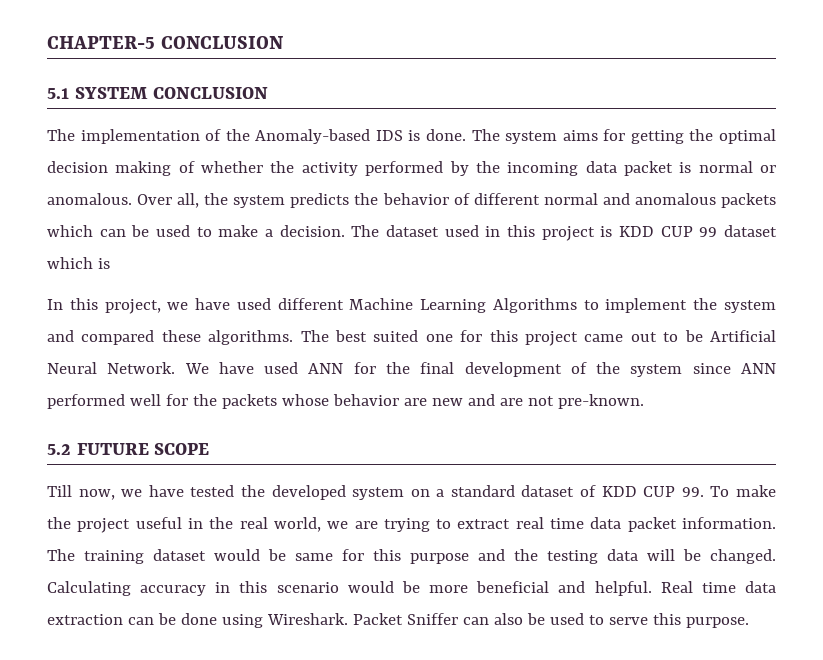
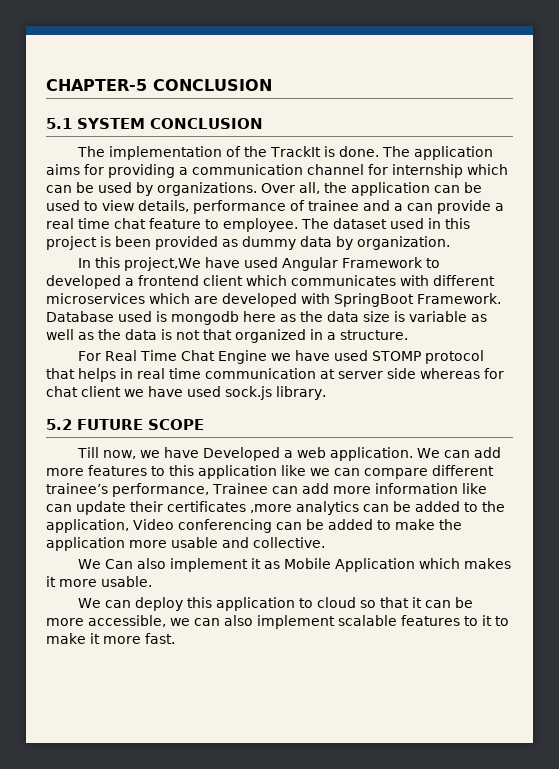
[255,129,403,144] Anomaly-based IDS -> [270,146,322,157] TrackIt
[505,131,558,144] system -> [414,146,494,160] application
[630,129,776,144] [47,161,776,176] [47,193,777,208] [47,225,345,237] getting the optimal decision making of whether the activity performed by the incoming data packet is normal or anomalous. Over all, the system predicts the behavior of different normal and anomalous packets which can be used to make a decision. -> [108,164,508,178] [46,182,482,196] [46,200,504,214] [46,218,298,232] providing a communication channel for internship which can be used by organizations. Over all, the application can be used to view details, performance of trainee and a can provide a real time chat feature to employee.
[619,225,777,237] [47,257,110,269] [47,298,776,314] [47,330,776,346] [47,362,777,377] [47,394,644,409] KDD CUP 99 dataset which is // In this project, we have used different Machine Learning Algorithms to implement the system and compared these algorithms. The best suited one for this project came out to be Artificial Neural Network. We have used ANN for the final development of the system since ANN performed well for the packets whose behavior are new and are not pre-known. -> [115,236,450,250] [78,257,441,271] [46,275,495,289] [46,293,501,307] [46,311,487,325] [46,329,408,343] [78,350,485,364] [46,368,504,382] [46,386,326,400] been provided as dummy data by organization. // In this project,We have used Angular Framework to developed a frontend client which communicates with different microservices which are developed with SpringBoot Framework. Database used is mongodb here as the data size is variable as well as the data is not that organized in a structure. // For Real Time Chat Engine we have used STOMP protocol that helps in real time communication at server side whereas for chat client we have used sock.js library.
[190,485,777,500] [47,517,776,533] [47,549,776,564] [47,581,776,596] [47,613,749,628] tested the developed system on a standard dataset of KDD CUP 99. To make the project useful in the real world, we are trying to extract real time data packet information. The training dataset would be same for this purpose and the testing data will be changed. Calculating accuracy in this scenario would be more beneficial and helpful. Real time data extraction can be done using Wireshark. Packet Sniffer can also be used to serve this purpose. -> [203,447,502,461] [46,465,494,479] [46,483,487,497] [46,501,505,515] [46,519,462,533] [46,537,325,551] [78,558,512,572] [46,576,152,587] [78,597,474,611] [46,615,509,629] [46,633,175,644] Developed a web application. We can add more features to this application like we can compare different trainee’s performance, Trainee can add more information like can update their certificates ,more analytics can be added to the application, Video conferencing can be added to make the application more usable and collective. // We Can also implement it as Mobile Application which makes it more usable. // We can deploy this application to cloud so that it can be more accessible, we can also implement scalable features to it to make it more fast.

